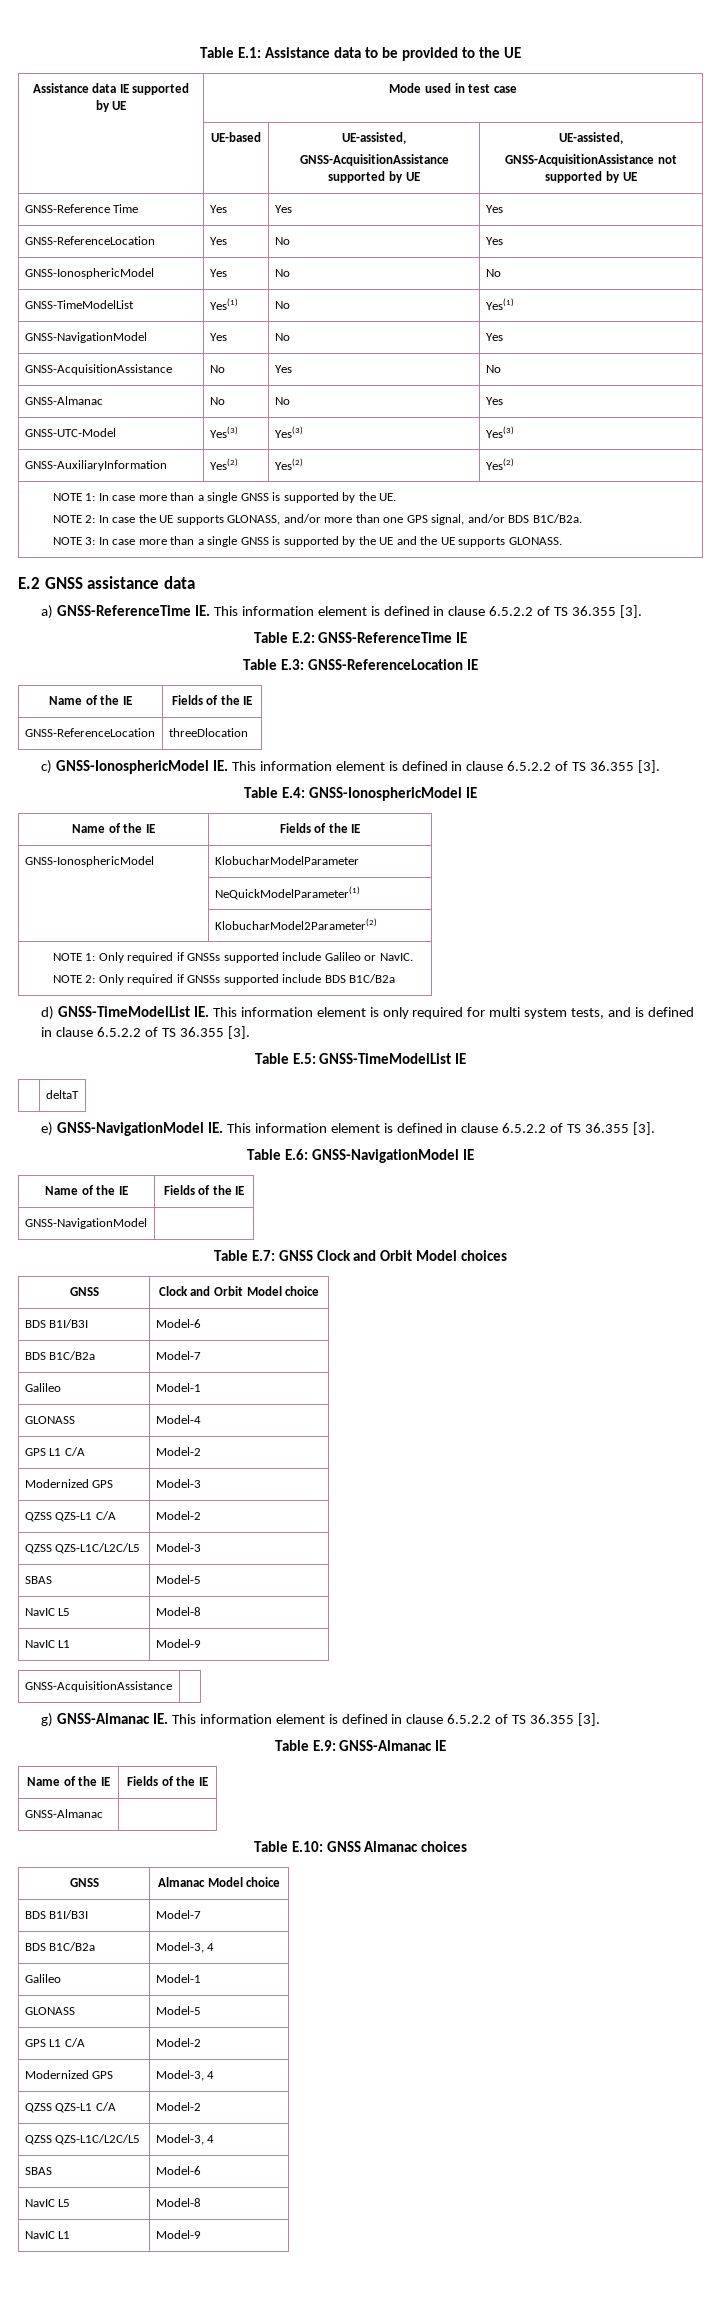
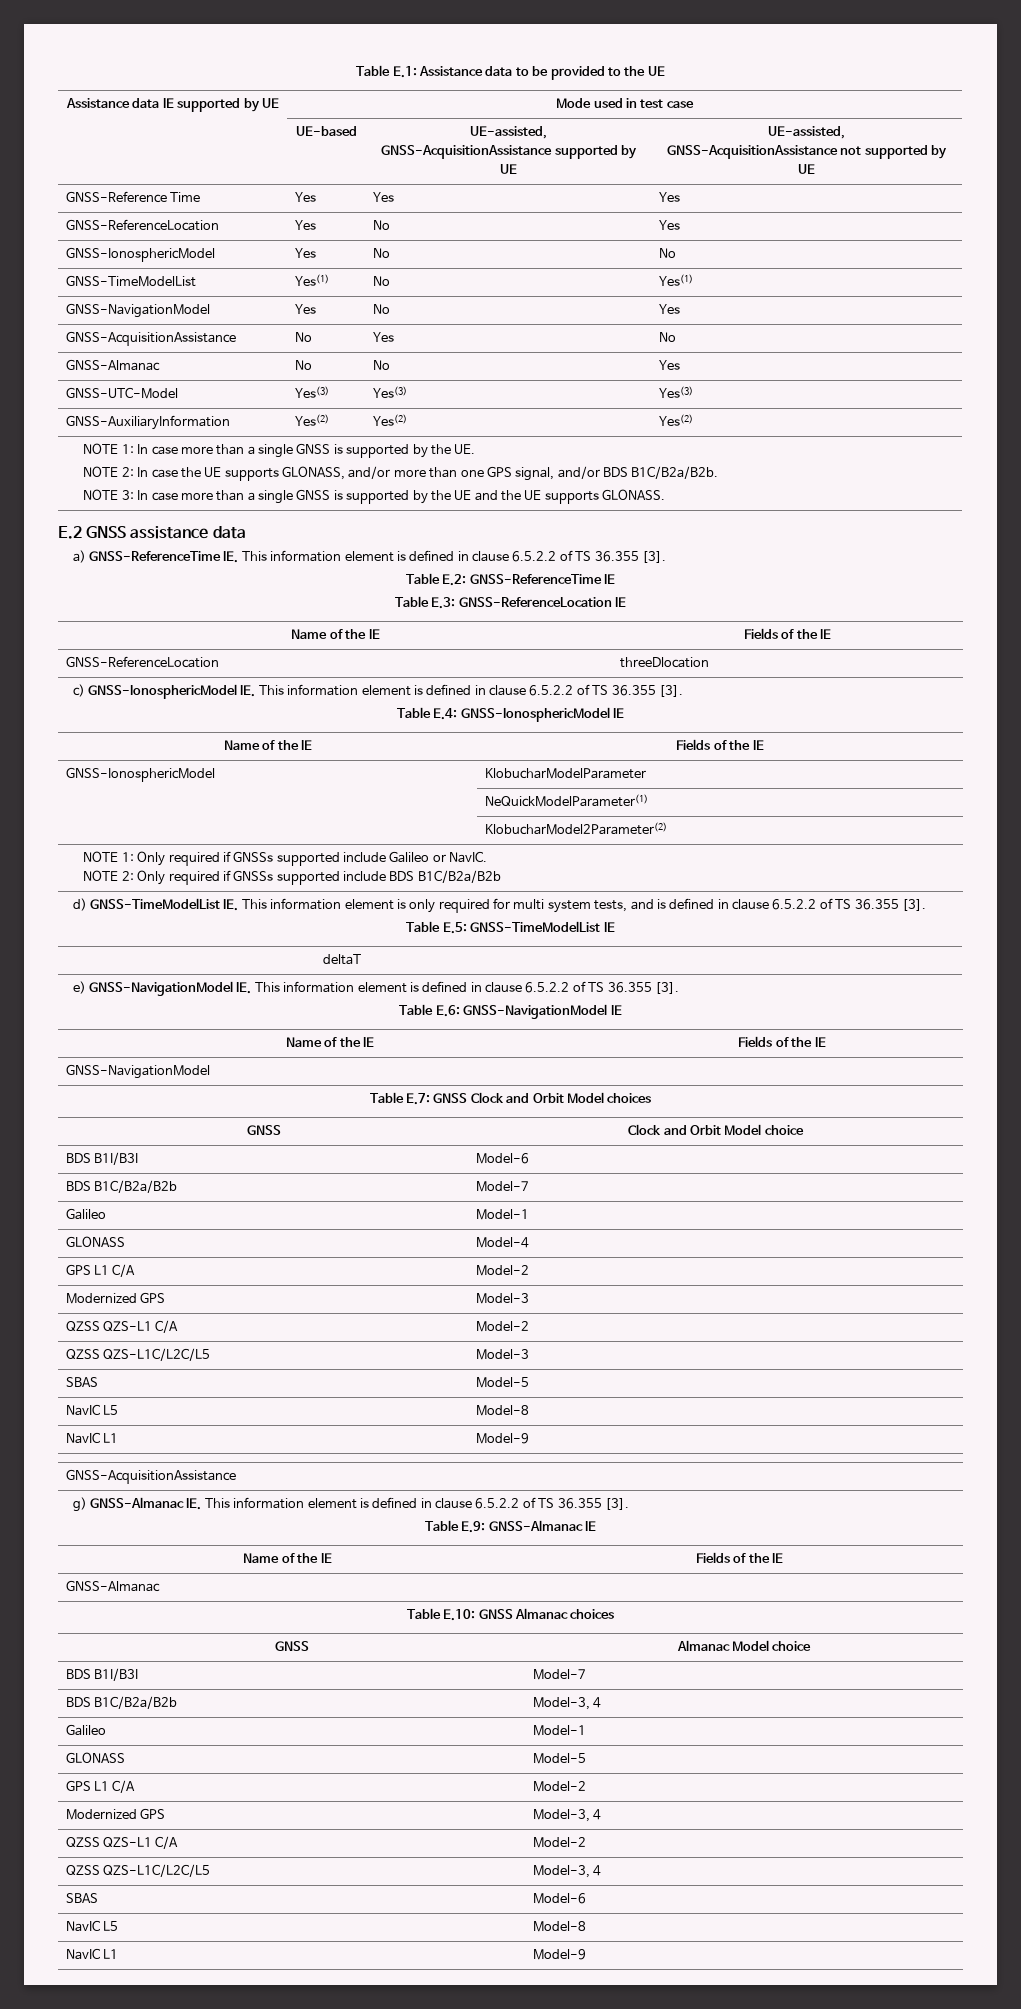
[532,514,582,523] B1C/B2a. -> [631,466,719,479] B1C/B2a/B2b.
[349,974,396,983] B1C/B2a -> [417,870,501,883] B1C/B2a/B2b
[49,1351,96,1360] B1C/B2a -> [94,1180,178,1193] B1C/B2a/B2b
[49,1942,96,1951] B1C/B2a -> [94,1696,178,1709] B1C/B2a/B2b

